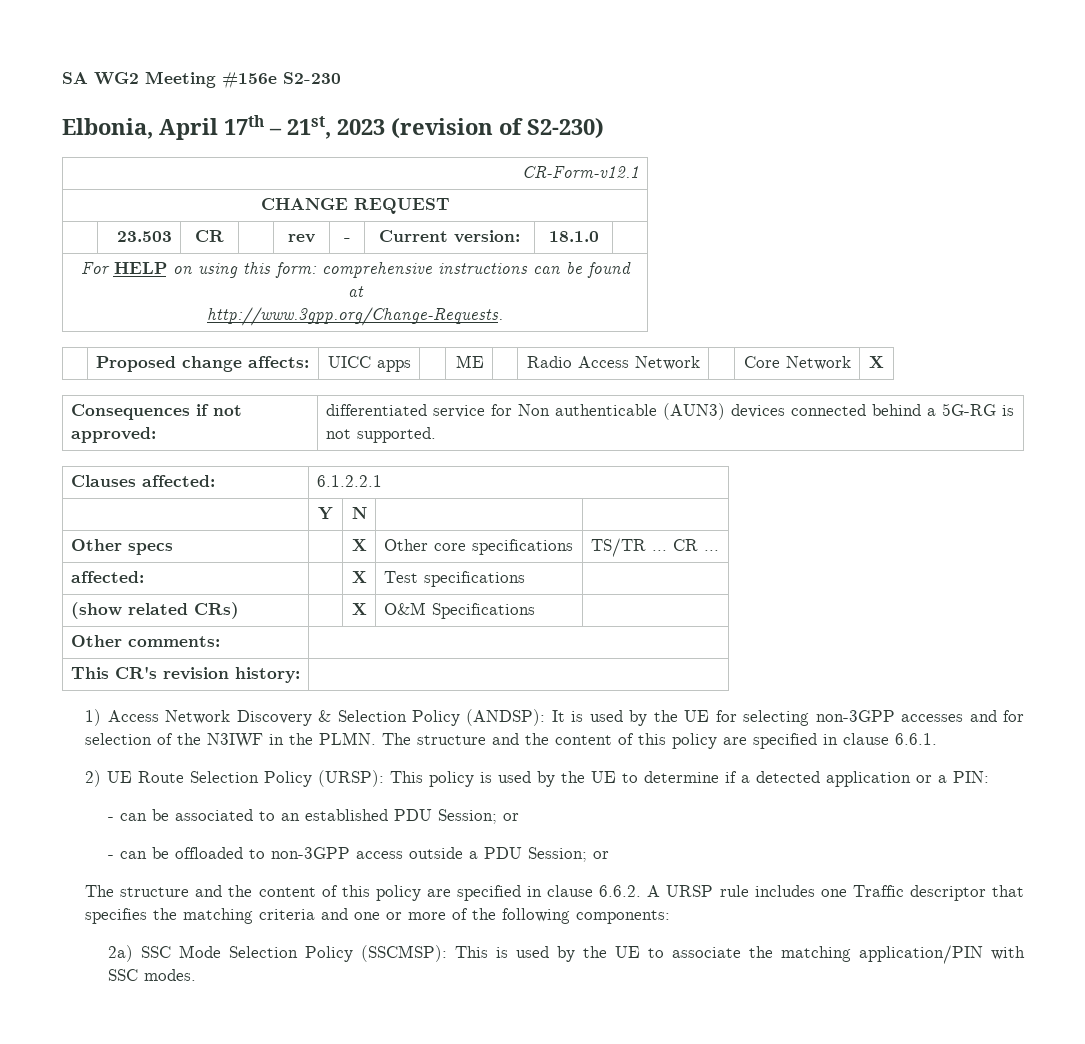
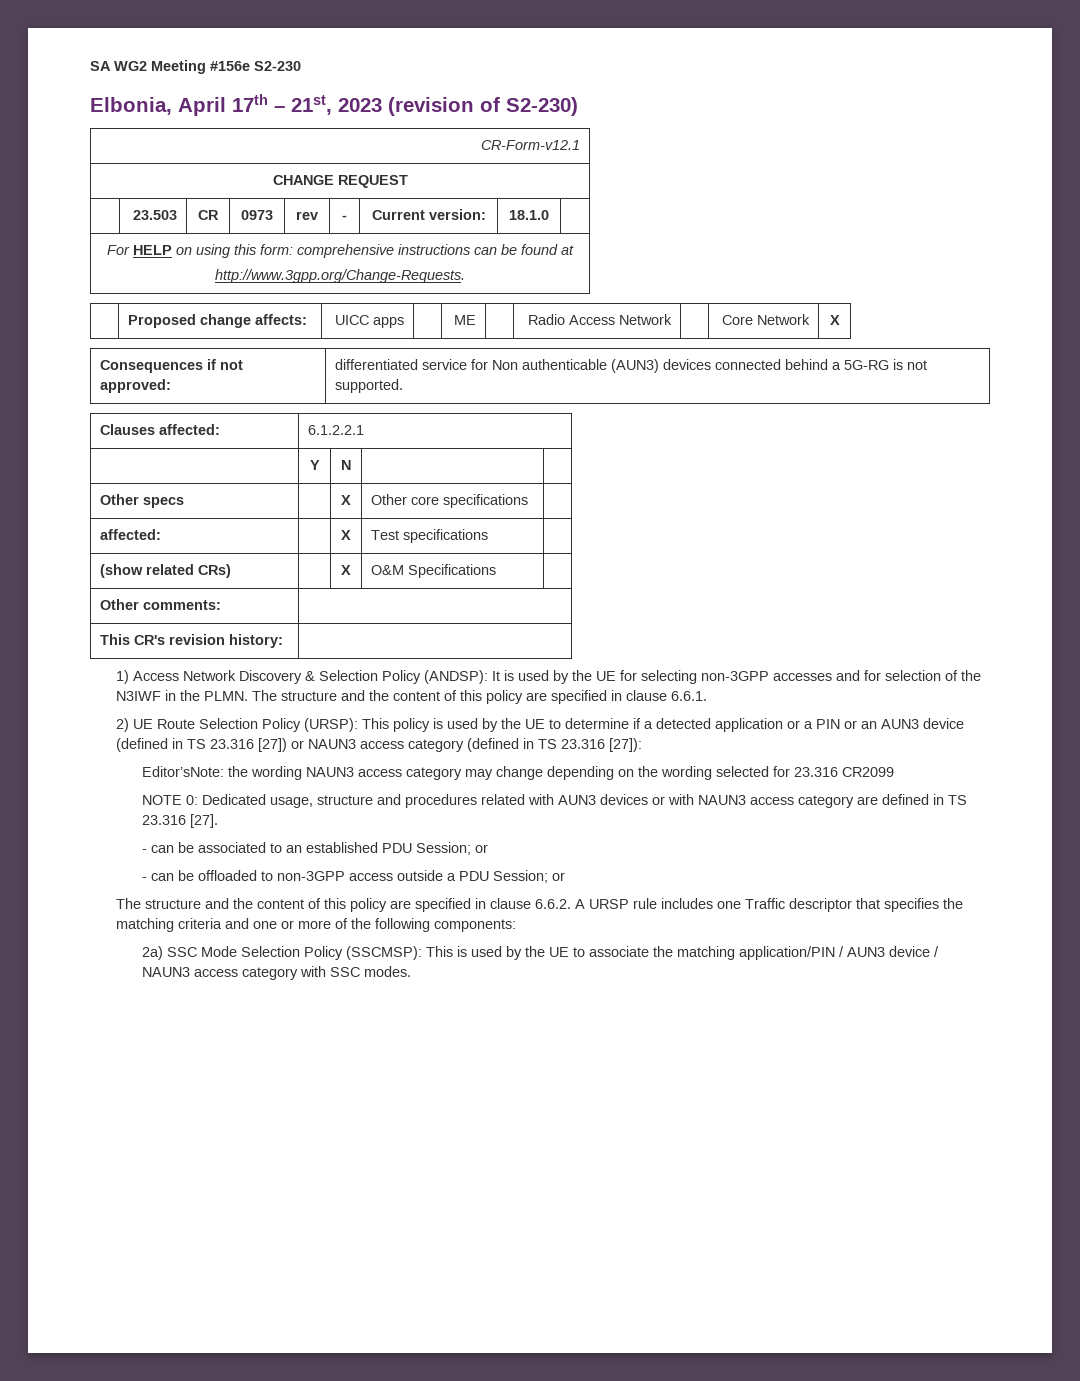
(224, 236) none -> [241,210,273,220] 0973
[590,538,719,557] TS/TR ... CR ... -> (529, 501) none
[953,771,990,783] PIN: -> [816,718,965,729] [116,738,643,752] [142,766,895,780] [142,794,968,808] [142,814,219,828] PIN or an AUN3 device (defined in TS 23.316 [27]) or NAUN3 access category (defined in TS 23.316 [27]): // Editor’sNote: the wording NAUN3 access category may change depending on the wording selected for 23.316 CR2099 // NOTE 0: Dedicated usage, structure and procedures related with AUN3 devices or with NAUN3 access category are defined in TS 23.316 [27].
(984, 954) none -> [839,946,940,957] [142,967,299,980] / AUN3 device / NAUN3 access category

